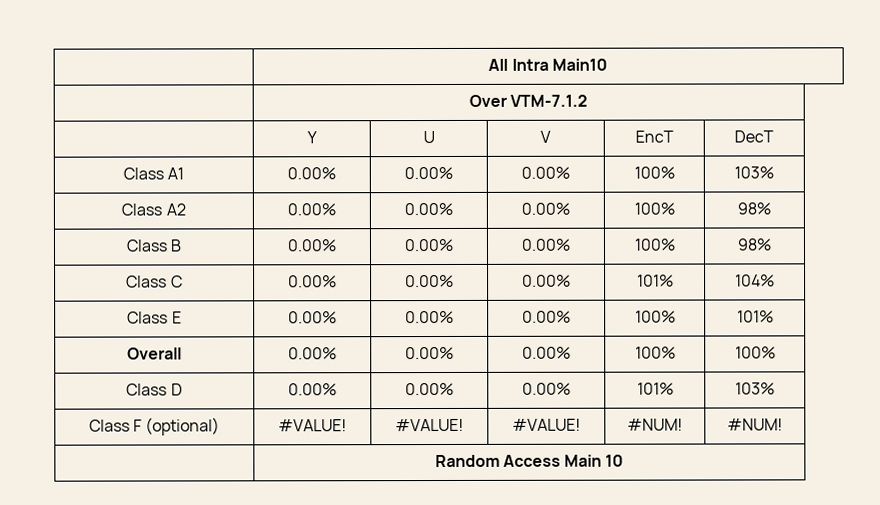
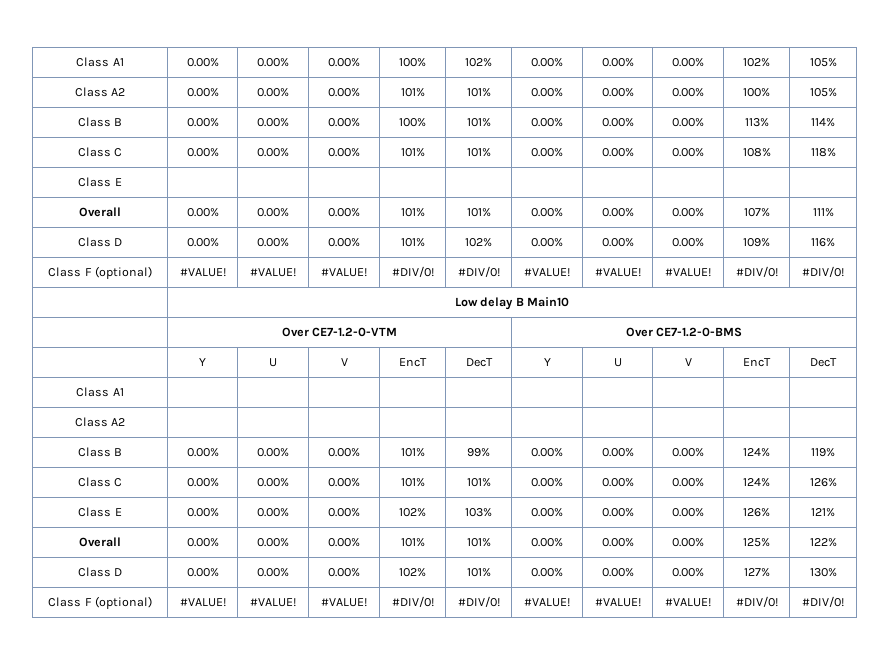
[488,58,549,71] | All Intra -> [76,57,124,67] [186,58,219,67] [257,58,289,67] [328,58,360,67] [399,58,426,67] [465,58,492,67] [531,58,563,67] [601,58,634,67] [672,58,704,67] [743,58,770,67] [809,58,837,67] [74,87,126,97] [186,88,219,97] [257,88,289,97] [328,88,360,97] [400,88,425,97] [466,88,491,97] [531,88,563,97] [601,88,634,97] [672,88,704,97] [743,88,770,97] [809,88,837,97] [77,117,123,127] [186,118,219,127] [257,118,289,127] [328,118,360,127] [399,118,426,127] [466,118,491,127] [531,118,563,127] [601,118,634,127] [672,118,704,127] [744,118,769,127] [811,118,835,127] [77,147,123,157] [186,148,219,157] [257,148,289,157] [328,148,360,157] [400,148,425,157] [466,148,491,157] [531,148,563,157] [601,148,634,157] [672,148,704,157] [742,148,771,157] [810,148,836,157] [78,177,122,187] [79,207,121,217] [186,208,219,217] [257,208,289,217] [328,208,360,217] [400,208,425,217] [466,208,491,217] [531,208,563,217] [601,208,634,217] [672,208,704,217] [743,208,770,217] [812,208,834,217] [77,237,123,247] [186,238,219,247] [257,238,289,247] [328,238,360,247] [400,238,425,247] [465,238,492,247] [531,238,563,247] [601,238,634,247] [672,238,704,247] [743,238,770,247] [811,238,835,247] [48,266,152,279] [179,268,226,277] [250,268,296,277] [321,268,367,277] [391,266,434,277] [457,266,500,277] [524,268,570,277] [594,268,641,277] [665,268,711,277] [735,266,778,277] [802,266,844,277] [454,297,524,310] Class A1 | 0.00% | 0.00% | 0.00% | 100% | 102% | 0.00% | 0.00% | 0.00% | 102% | 105% // Class A2 | 0.00% | 0.00% | 0.00% | 101% | 101% | 0.00% | 0.00% | 0.00% | 100% | 105% // Class B | 0.00% | 0.00% | 0.00% | 100% | 101% | 0.00% | 0.00% | 0.00% | 113% | 114% // Class C | 0.00% | 0.00% | 0.00% | 101% | 101% | 0.00% | 0.00% | 0.00% | 108% | 118% // Class E | | | | | | | | | | // Overall | 0.00% | 0.00% | 0.00% | 101% | 101% | 0.00% | 0.00% | 0.00% | 107% | 111% // Class D | 0.00% | 0.00% | 0.00% | 101% | 102% | 0.00% | 0.00% | 0.00% | 109% | 116% // Class F (optional) | #VALUE! | #VALUE! | #VALUE! | #DIV/0! | #DIV/0! | #VALUE! | #VALUE! | #VALUE! | #DIV/0! | #DIV/0! // | Low delay B
[510,94,589,107] [306,131,317,144] [422,131,435,144] [540,130,551,143] [634,130,674,143] [734,130,774,143] [122,167,185,180] [287,167,336,180] [404,166,453,180] [521,166,570,179] [633,166,675,179] [734,166,774,179] [121,203,186,216] [287,203,336,216] [404,202,453,216] [521,202,570,215] [633,202,675,215] [737,202,771,215] [125,239,182,252] [287,239,336,252] [404,238,453,252] [521,238,570,251] [633,238,675,251] [737,238,771,251] [126,275,183,288] [288,275,337,288] [405,274,454,288] [522,274,571,287] [636,274,674,287] [735,274,775,287] VTM-7.1.2 // | Y | U | V | EncT | DecT // Class A1 | 0.00% | 0.00% | 0.00% | 100% | 103% // Class A2 | 0.00% | 0.00% | 0.00% | 100% | 98% // Class B | 0.00% | 0.00% | 0.00% | 100% | 98% // Class C | 0.00% | 0.00% | 0.00% | 101% | 104% -> [312,327,398,337] [625,327,743,337] [199,358,206,366] [269,358,277,367] [340,358,348,366] [399,358,427,367] [465,358,493,367] [543,358,551,366] [613,358,622,367] [684,358,692,366] [743,358,771,367] [810,358,837,367] [76,387,124,397] [74,417,126,427] [77,447,123,457] [186,448,219,457] [257,448,289,457] [328,448,360,457] [400,448,425,457] [467,448,490,457] [531,448,563,457] [601,448,634,457] [672,448,704,457] [743,448,770,457] [811,448,835,457] [77,477,123,487] [186,478,219,487] [257,478,289,487] [328,478,360,487] [400,478,425,487] [466,478,491,487] [531,478,563,487] [601,478,634,487] [672,478,704,487] [743,478,770,487] [809,478,837,487] CE7-1.2-0-VTM | Over CE7-1.2-0-BMS // | Y | U | V | EncT | DecT | Y | U | V | EncT | DecT // Class A1 | | | | | | | | | | // Class A2 | | | | | | | | | | // Class B | 0.00% | 0.00% | 0.00% | 101% | 99% | 0.00% | 0.00% | 0.00% | 124% | 119% // Class C | 0.00% | 0.00% | 0.00% | 101% | 101% | 0.00% | 0.00% | 0.00% | 124% | 126%
[634,310,676,323] [736,310,774,323] [127,347,182,360] [288,347,337,360] [405,346,454,360] [522,346,571,359] [634,346,676,359] [734,346,776,359] [126,383,183,396] [288,383,337,396] [405,382,454,396] [522,382,571,395] [636,382,674,395] [735,382,775,395] [88,417,221,436] [278,419,347,432] [395,418,464,432] [512,418,581,431] [627,418,683,431] [727,418,783,431] [434,454,625,468] 100% | 101% // Overall | 0.00% | 0.00% | 0.00% | 100% | 100% // Class D | 0.00% | 0.00% | 0.00% | 101% | 103% // Class F (optional) | #VALUE! | #VALUE! | #VALUE! | #NUM! | #NUM! // | Random Access Main 10 -> [399,508,426,517] [465,508,492,517] [531,508,563,517] [601,508,634,517] [672,508,704,517] [743,508,770,517] [811,508,835,517] [79,537,121,547] [186,538,219,547] [257,538,289,547] [328,538,360,547] [400,538,425,547] [466,538,491,547] [531,538,563,547] [601,538,634,547] [672,538,704,547] [743,538,770,547] [809,538,837,547] [77,567,123,577] [186,568,219,577] [257,568,289,577] [328,568,360,577] [399,568,426,577] [466,568,491,577] [531,568,563,577] [601,568,634,577] [672,568,704,577] [743,568,770,577] [809,568,837,577] [48,596,152,609] [179,598,226,607] [250,598,296,607] [321,598,367,607] [391,596,434,607] [457,596,500,607] [524,598,570,607] [594,598,641,607] [665,598,711,607] [735,596,778,607] [802,596,844,607] 102% | 103% | 0.00% | 0.00% | 0.00% | 126% | 121% // Overall | 0.00% | 0.00% | 0.00% | 101% | 101% | 0.00% | 0.00% | 0.00% | 125% | 122% // Class D | 0.00% | 0.00% | 0.00% | 102% | 101% | 0.00% | 0.00% | 0.00% | 127% | 130% // Class F (optional) | #VALUE! | #VALUE! | #VALUE! | #DIV/0! | #DIV/0! | #VALUE! | #VALUE! | #VALUE! | #DIV/0! | #DIV/0!

